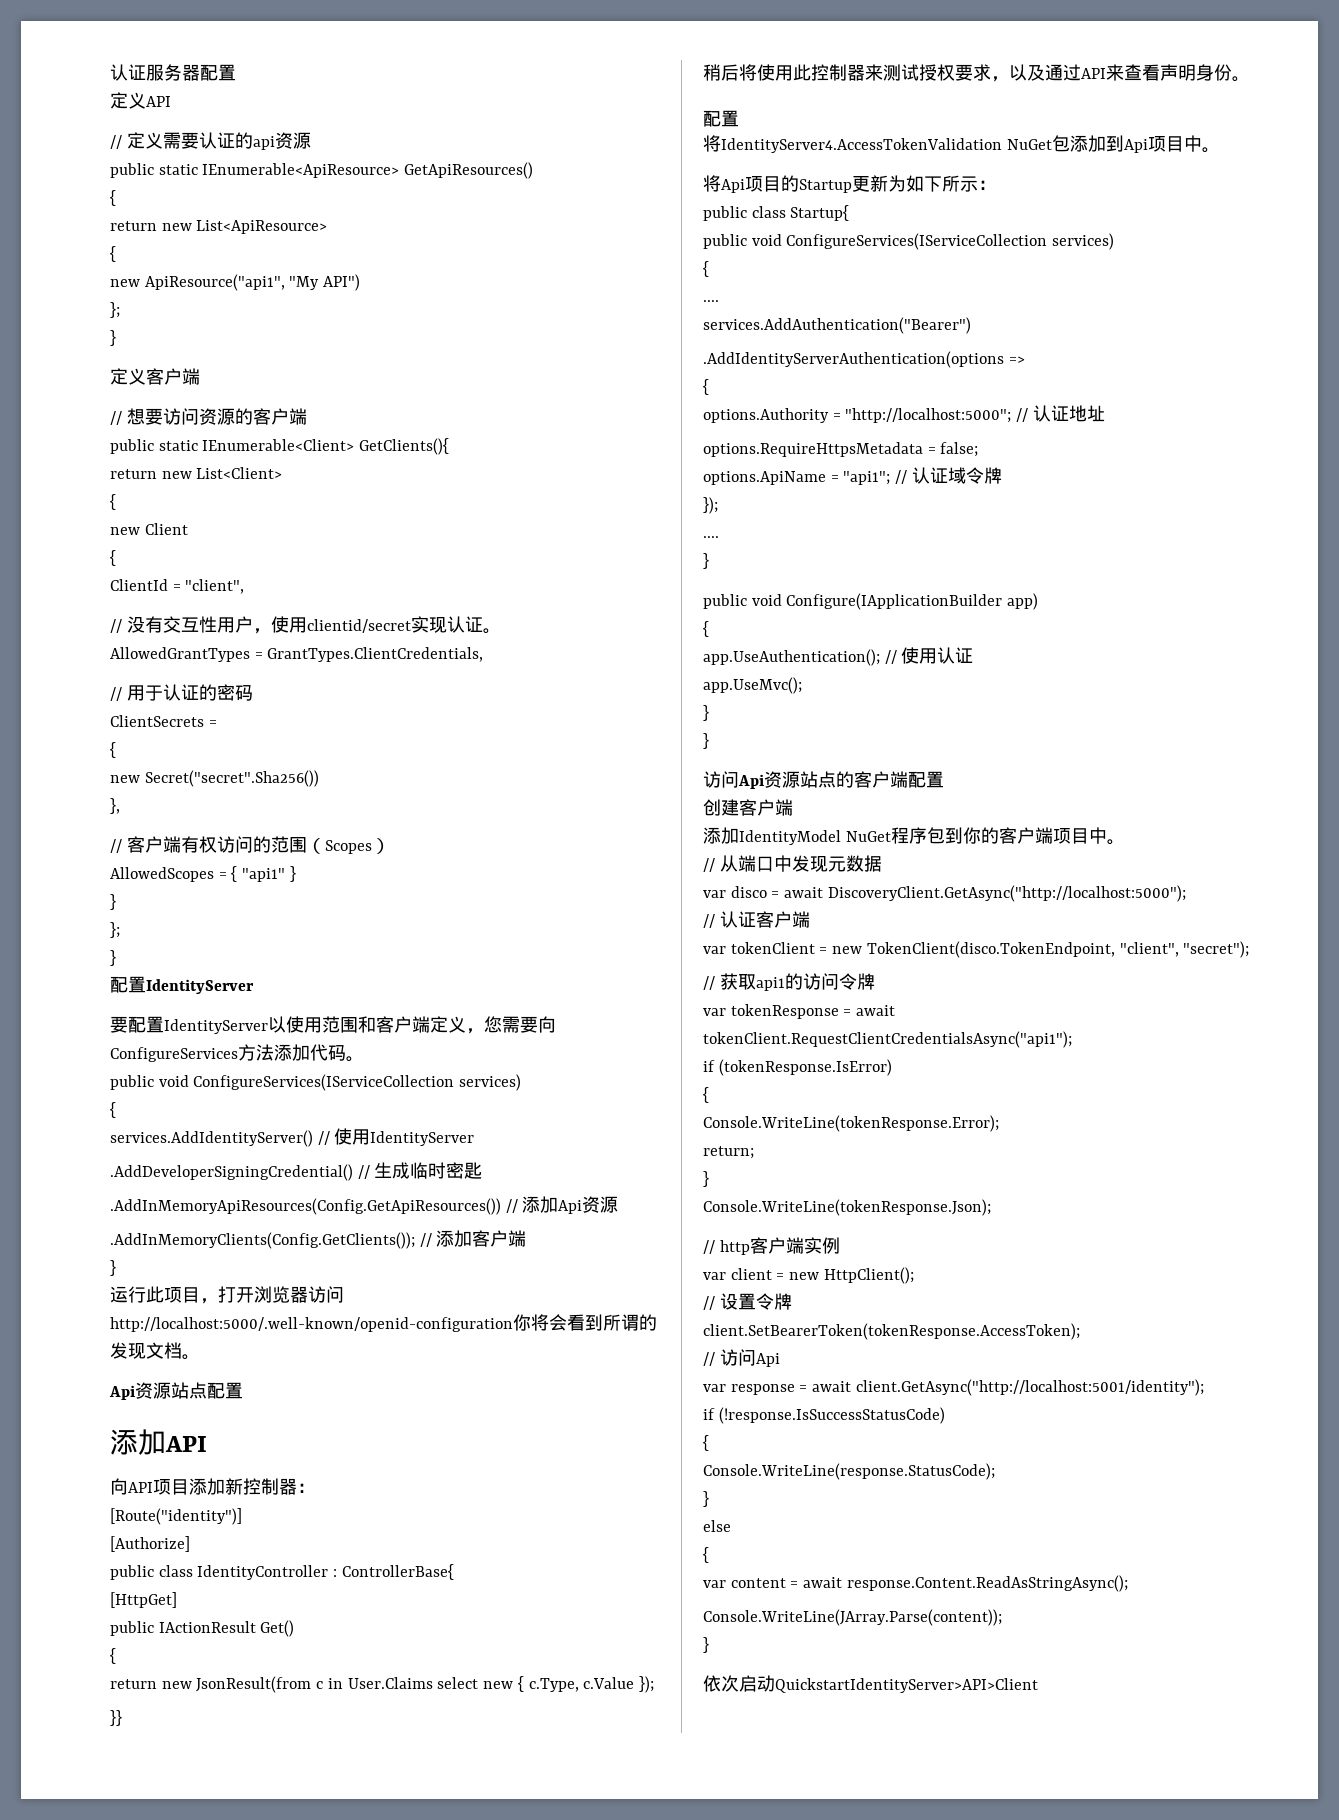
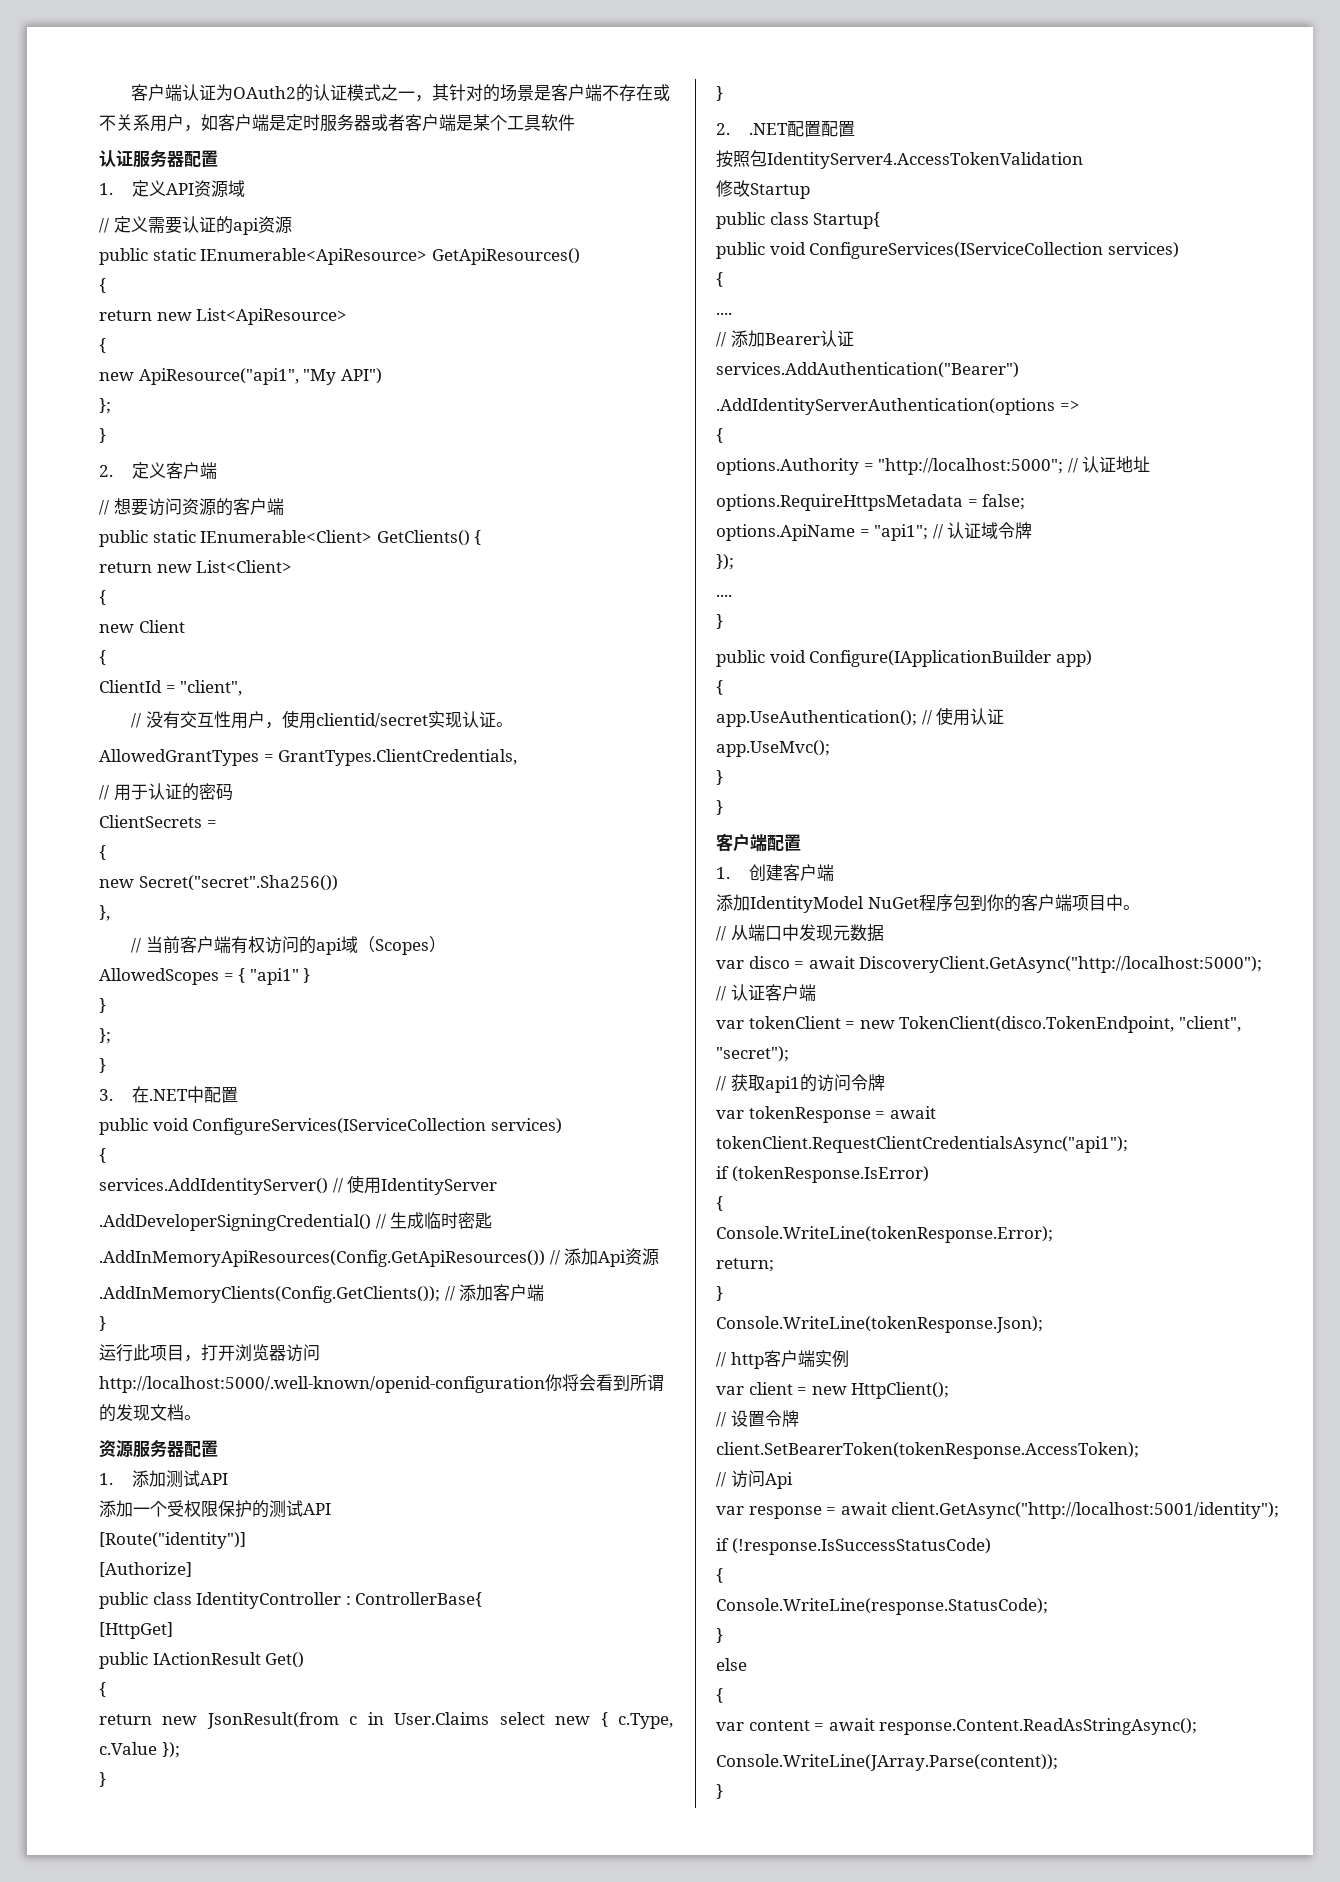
(110, 72) none -> [131,84,671,102] [99,114,575,132] 客户端认证为OAuth2的认证模式之一，其针对的场景是客户端不存在或不关系用户，如客户端是定时服务器或者客户端是某个工具软件 //
(236, 72) none -> [99,183,113,195] 1.
(171, 101) none -> [193,180,245,198] 资源域
(116, 338) none -> [99,465,113,477] 2.
[359,438,450,455] GetClients(){ -> [376,530,482,546] GetClients() {
(122, 846) none -> [146,936,181,954] 当前
[270,836,307,853] 范围 -> [316,936,359,955] api域
[110,976,254,994] [110,1016,556,1034] [110,1044,364,1062] 配置IdentityServer // 要配置IdentityServer以使用范围和客户端定义，您需要向ConfigureServices方法添加代码。 -> [99,1086,238,1103] 3.在.NET中配置
[109,1382,243,1400] [110,1429,207,1455] [110,1478,315,1495] Api资源站点配置 // 添加API // 向API项目添加新控制器： -> [99,1440,218,1458] [99,1470,228,1488] [99,1500,331,1518] 资源服务器配置 // 1.添加测试API // 添加一个受权限保护的测试API
[110,1710,122,1726] [703,64,1250,82] [703,110,739,127] [703,135,721,152] }} // 稍后将使用此控制器来测试授权要求，以及通过API来查看声明身份。 // 配置 // 将 -> [99,1772,106,1787] [716,86,723,101] [716,121,855,137] [716,150,767,168] } // } // 2. .NET配置配置 // 按照包
[1006,135,1220,153] [703,175,996,193] NuGet包添加到Api项目中。 // 将Api项目的Startup更新为如下所示： -> [716,180,810,199] // 修改Startup
(719, 301) none -> [716,330,854,347] // // 添加Bearer认证
[703,771,854,789] 访问Api资源站点的 -> (723, 807) none
(944, 779) none -> [716,867,730,879] 1.
[703,1675,1038,1693] // 依次启动QuickstartIdentityServer>API>Client -> (723, 1791) none

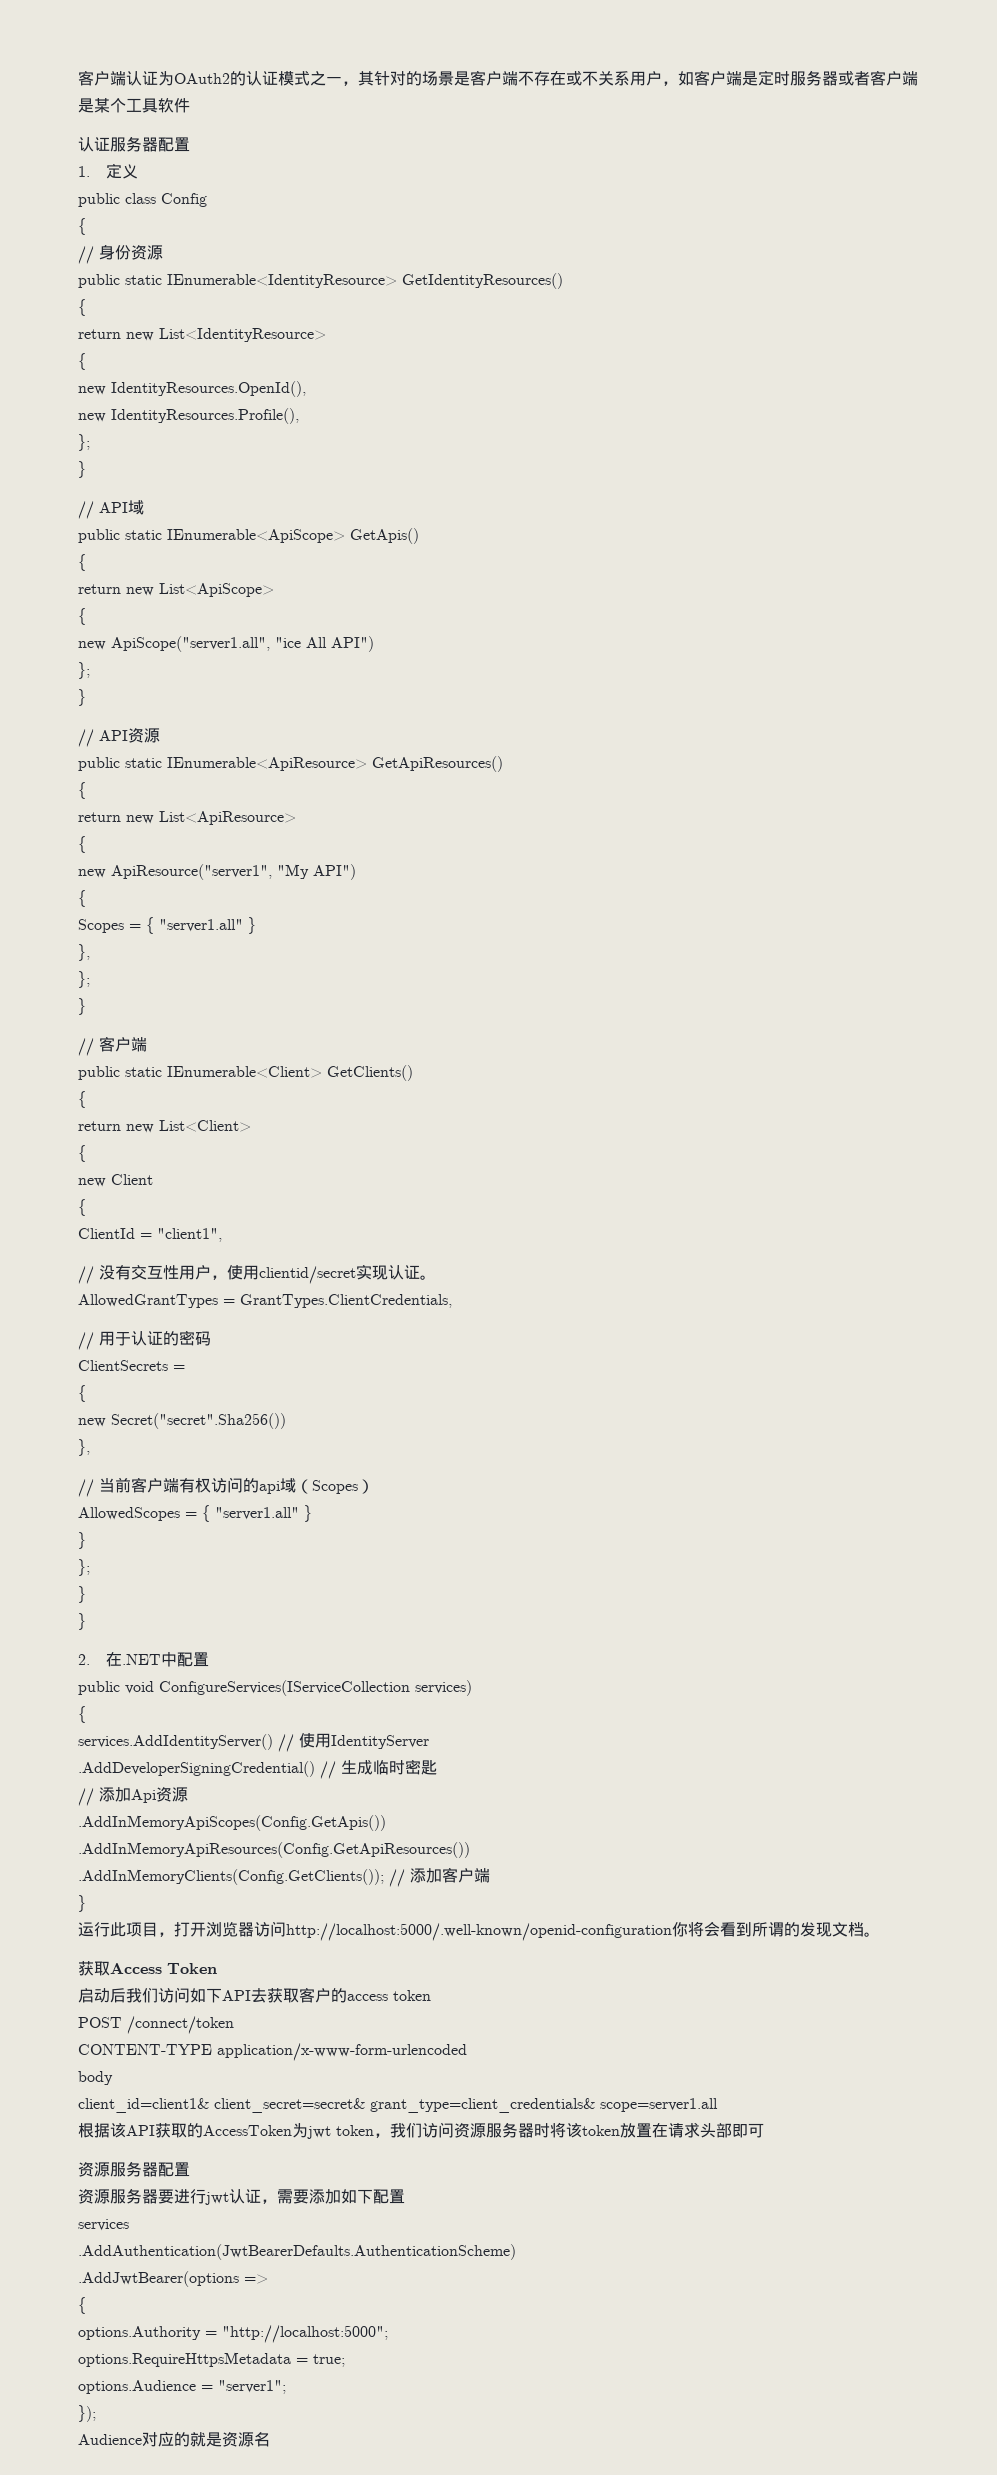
[165,180,245,198] [99,216,259,235] API资源域 // // 定义需要认证的api -> [78,193,207,207] [78,218,86,235] [78,244,163,264] [78,273,563,289] [78,299,86,316] [78,328,326,342] [78,353,86,370] [78,381,306,397] [78,408,299,424] [78,434,90,451] [78,461,86,478] [78,500,144,519] [78,528,419,544] [78,554,86,571] [78,583,274,597] [78,608,86,625] [78,636,374,652] [78,662,90,679] [78,689,86,706] [78,729,128,747] // public class Config // { // // 身份资源 // public static IEnumerable<IdentityResource> GetIdentityResources() // { // return new List<IdentityResource> // { // new IdentityResources.OpenId(), // new IdentityResources.Profile(), // }; // } // // API域 // public static IEnumerable<ApiScope> GetApis() // { // return new List<ApiScope> // { // new ApiScope("server1.all", "ice All API") // }; // } // // API
[138,368,299,385] ApiResource("api1", -> [111,864,272,880] ApiResource("server1",
[99,398,111,414] [99,428,106,443] [99,462,217,479] [99,498,233,516] }; // } // 2.定义客户端 // // 想要访问资源的 -> [78,890,86,907] [78,917,256,934] [78,944,90,961] [78,971,90,988] [78,998,86,1015] [78,1038,94,1056] { // Scopes = { "server1.all" } // }, // }; // } // //
(470, 538) none -> (413, 1073) //
[180,680,243,696] "client", -> [157,1228,222,1242] "client1",
[249,968,299,985] "api1" -> [215,1507,299,1520] "server1.all"
[99,1089,113,1101] 3. -> [78,1613,86,1630] [78,1654,90,1665] } // 2.
[99,1250,545,1267] .AddInMemoryApiResources(Config.GetApiResources()) -> (437, 1767) none
(660, 1257) none -> [78,1815,386,1831] [78,1842,470,1858] // .AddInMemoryApiScopes(Config.GetApis()) // .AddInMemoryApiResources(Config.GetApiResources())
[99,1440,218,1458] [99,1470,228,1488] [99,1500,331,1518] [99,1532,246,1549] [99,1562,192,1577] [99,1592,483,1609] [99,1622,173,1639] [99,1652,305,1669] [99,1682,106,1697] [99,1712,673,1729] [99,1742,180,1758] [99,1772,106,1787] [716,86,723,101] [716,121,855,137] [716,150,1083,169] [716,180,810,199] [716,212,881,229] [716,242,1179,259] [716,272,723,287] [716,312,732,315] [716,330,854,347] [716,362,1019,378] [716,398,1055,415] 资源服务器配置 // 1.添加测试API // 添加一个受权限保护的测试API // [Route("identity")] // [Authorize] // public class IdentityController : ControllerBase{ // [HttpGet] // public IActionResult Get() // { // return new JsonResult(from c in User.Claims select new { c.Type, c.Value }); // } // } // 2. .NET配置配置 // 按照包IdentityServer4.AccessTokenValidation // 修改Startup // public class Startup{ // public void ConfigureServices(IServiceCollection services) // { // .... // // 添加Bearer认证 // services.AddAuthentication("Bearer") // .AddIdentityServerAuthentication(options -> [78,1961,217,1976] [78,1987,431,2003] [78,2016,234,2034] [78,2043,467,2061] [78,2071,113,2085] [78,2098,718,2113] [78,2122,764,2139] [78,2161,190,2177] [78,2188,405,2205] [78,2219,129,2231] [78,2244,516,2260] [78,2271,239,2287] 获取Access Token // 启动后我们访问如下API去获取客户的access token // POST /connect/token // CONTENT-TYPE application/x-www-form-urlencoded // body // client_id=client1& client_secret=secret& grant_type=client_credentials& scope=server1.all // 根据该API获取的AccessToken为jwt token，我们访问资源服务器时将该token放置在请求头部即可 // 资源服务器配置 // 资源服务器要进行jwt认证，需要添加如下配置 // services // .AddAuthentication(JwtBearerDefaults.AuthenticationScheme) // .AddJwtBearer(options
[1067,456,1151,473] // 认证地址 -> (388, 2334) none
[982,494,1026,510] [716,522,1033,541] [716,554,734,570] [716,594,732,597] [716,614,723,629] [716,650,1092,667] [716,680,723,695] [716,707,1005,727] [716,740,830,757] [716,770,723,785] [716,800,723,815] [716,833,801,852] [716,864,834,882] [716,894,1140,913] [716,924,884,942] [716,956,1263,973] [716,984,816,1001] [716,1016,1241,1033] [716,1046,789,1062] [716,1074,885,1093] [716,1106,936,1123] [716,1136,1128,1153] [716,1166,929,1183] [716,1196,723,1211] [716,1226,1053,1243] [716,1258,774,1272] [716,1286,723,1301] [716,1316,1043,1333] [716,1350,849,1369] [716,1382,950,1399] [716,1410,799,1427] [716,1442,1139,1459] [716,1470,793,1489] [716,1502,1280,1519] [716,1538,991,1555] [716,1568,723,1583] [716,1598,1048,1615] [716,1628,723,1643] [716,1658,747,1671] [716,1688,723,1703] [716,1718,1198,1735] [716,1754,1058,1771] [716,1784,723,1799] false; // options.ApiName = "api1"; // 认证域令牌 // }); // .... // } // public void Configure(IApplicationBuilder app) // { // app.UseAuthentication(); // 使用认证 // app.UseMvc(); // } // } // 客户端配置 // 1.创建客户端 // 添加IdentityModel NuGet程序包到你的客户端项目中。 // // 从端口中发现元数据 // var disco = await DiscoveryClient.GetAsync("http://localhost:5000"); // // 认证客户端 // var tokenClient = new TokenClient(disco.TokenEndpoint, "client", "secret"); // // 获取api1的访问令牌 // var tokenResponse = await tokenClient.RequestClientCredentialsAsync("api1"); // if (tokenResponse.IsError) // { // Console.WriteLine(tokenResponse.Error); // return; // } // Console.WriteLine(tokenResponse.Json); // // http客户端实例 // var client = new HttpClient(); // // 设置令牌 // client.SetBearerToken(tokenResponse.AccessToken); // // 访问Api // var response = await client.GetAsync("http://localhost:5001/identity"); // if (!response.IsSuccessStatusCode) // { // Console.WriteLine(response.StatusCode); // } // else // { // var content = await response.Content.ReadAsStringAsync(); // Console.WriteLine(JArray.Parse(content)); // } -> [313,2354,345,2367] [78,2380,286,2394] [78,2405,96,2422] [78,2432,270,2447] true; // options.Audience = "server1"; // }); // Audience对应的就是资源名

